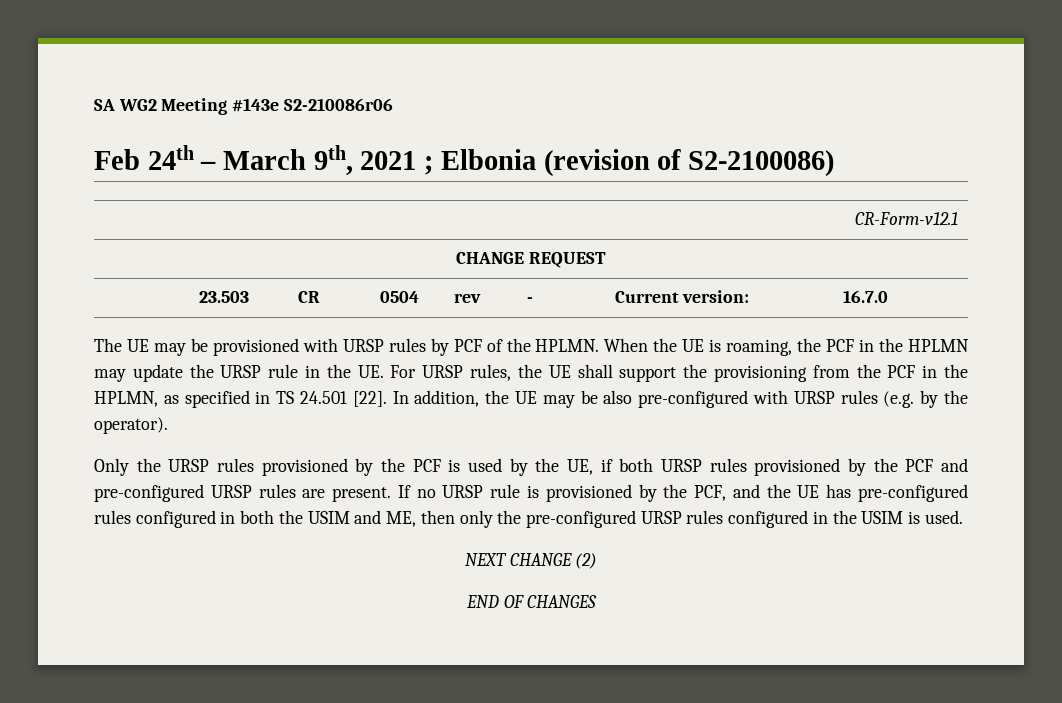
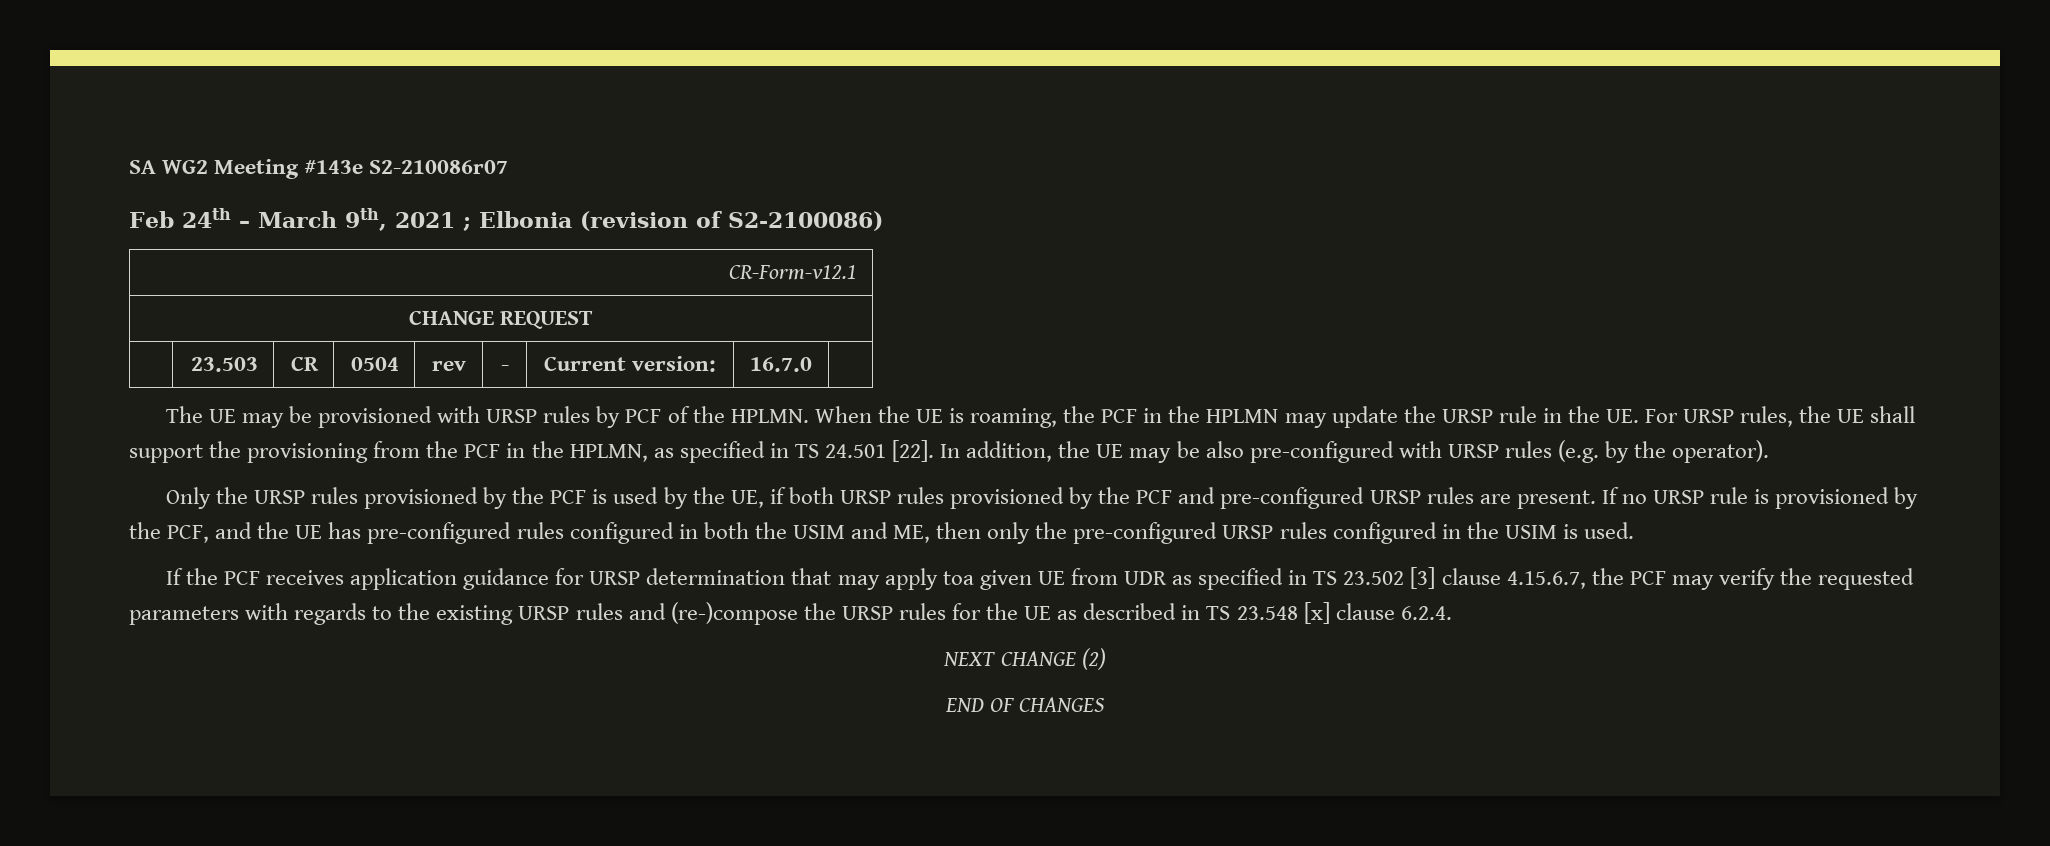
[283,98,393,111] S2-210086r06 -> [369,160,509,174] S2-210086r07
(963, 517) none -> [165,567,1915,590] [129,602,1452,625] // If the PCF receives application guidance for URSP determination that may apply toa given UE from UDR as specified in TS 23.502 [3] clause 4.15.6.7, the PCF may verify the requested parameters with regards to the existing URSP rules and (re-)compose the URSP rules for the UE as described in TS 23.548 [x] clause 6.2.4.

